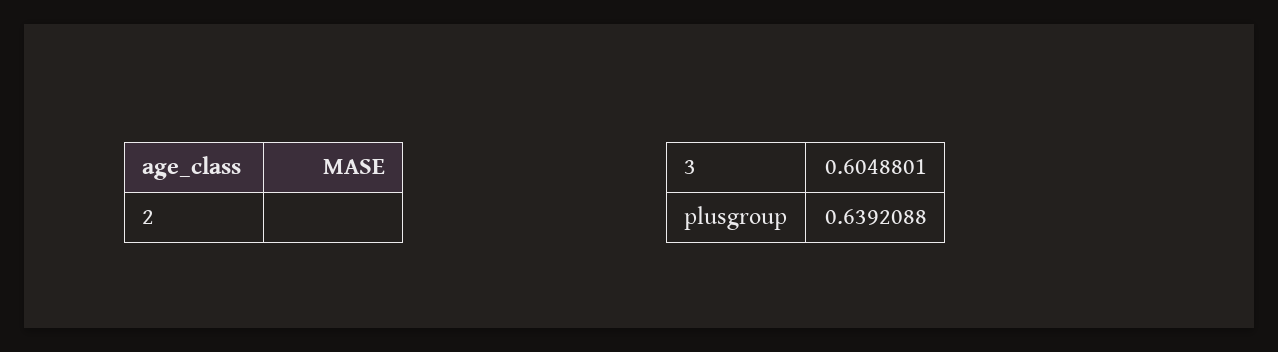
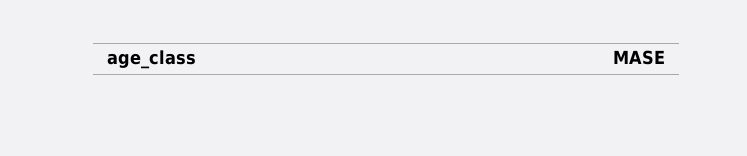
[141,210,154,224] [683,160,696,174] [825,159,928,174] [683,206,787,230] [825,209,928,225] // 2 | // 3 | 0.6048801 // plusgroup | 0.6392088 -> (666, 57) none

